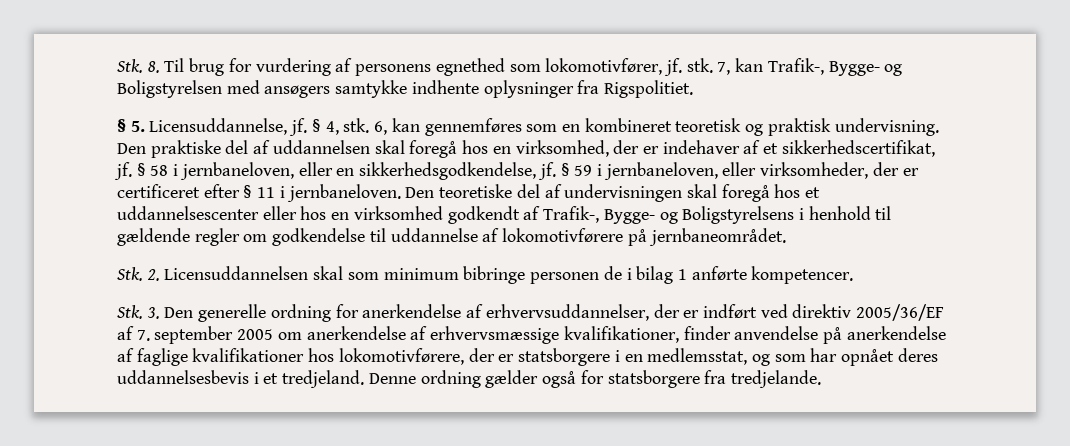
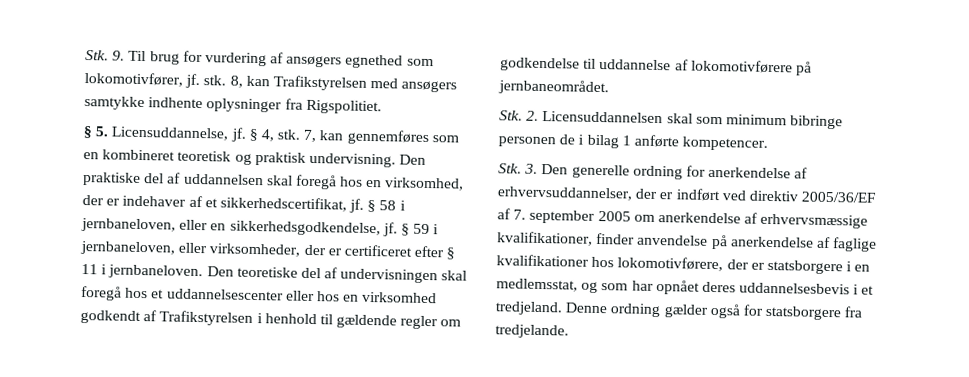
[117,59,160,73] Stk. 8. -> [85,50,126,61] Stk. 9.
[355,64,432,76] personens -> [286,55,343,68] ansøgers
[717,58,903,76] [117,80,222,98] 7, kan Trafik-, Bygge- og Boligstyrelsen -> [229,75,367,91] 8, kan Trafikstyrelsen
[374,121,388,135] 6, -> [303,129,317,143] 7,
[543,206,795,224] Trafik-, Bygge- og Boligstyrelsens -> [159,310,254,326] Trafikstyrelsen

